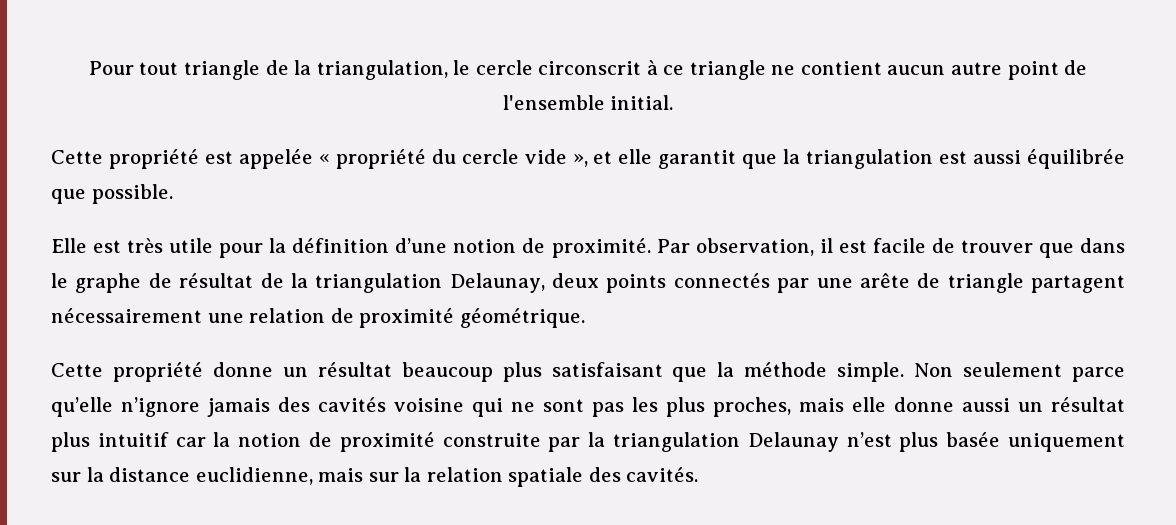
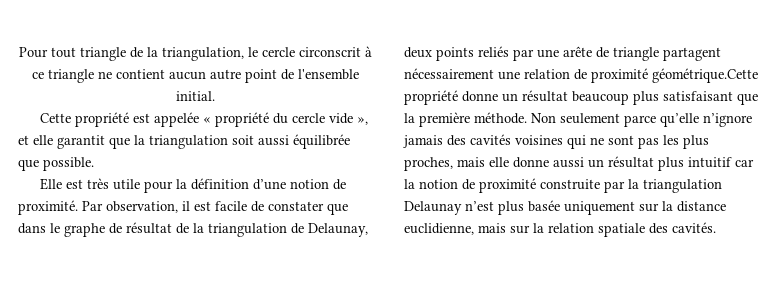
[939,151,968,164] est -> [232,135,254,145] soit
[960,240,1033,253] trouver -> [268,201,324,211] constater
(443, 283) none -> [291,223,304,234] de
[673,273,770,288] connectés -> [478,46,509,57] reliés
[459,308,585,328] [51,363,103,377] géométrique. // Cette -> [652,68,758,83] géométrique.Cette
[744,362,905,382] méthode simple. -> [419,112,527,127] première méthode.
[394,398,464,412] voisine -> [515,135,563,145] voisines

